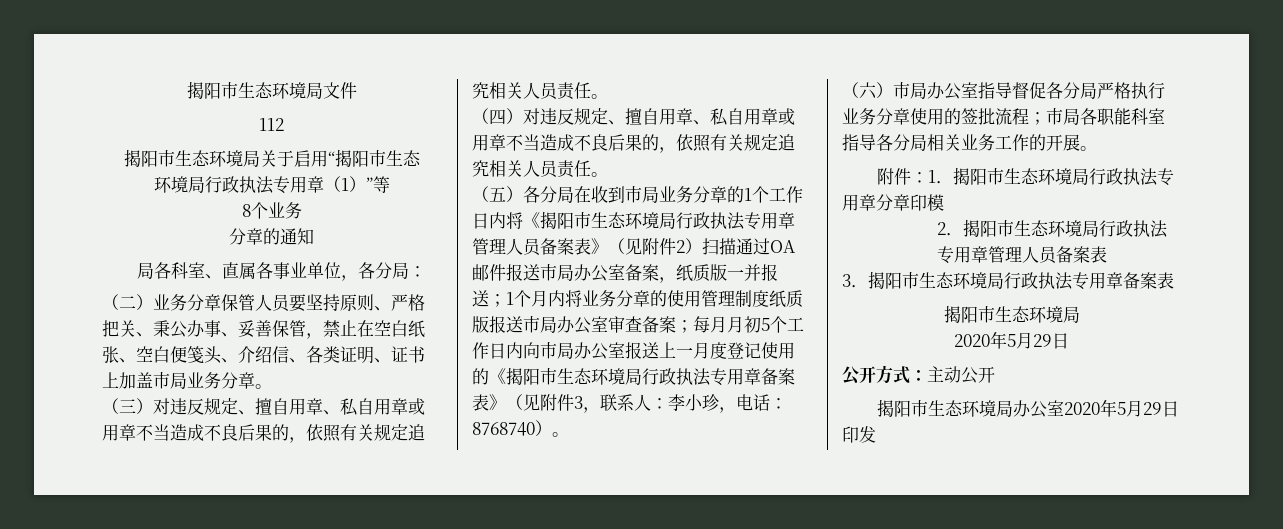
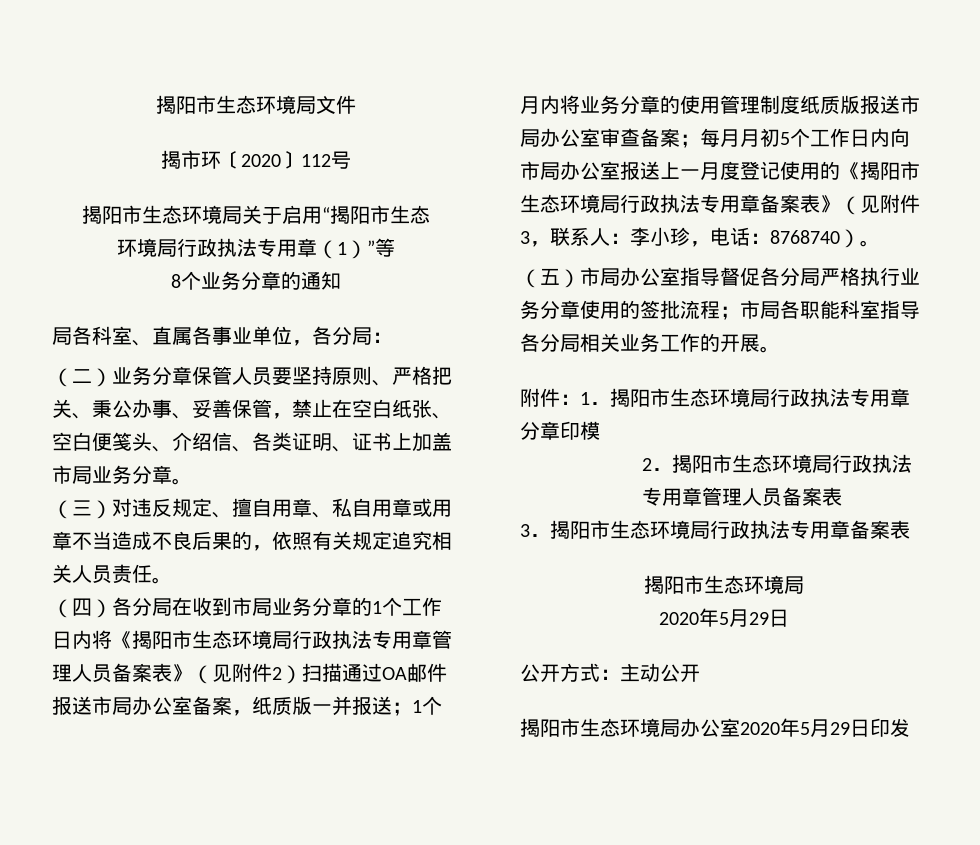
(357, 90) none -> [161,150,301,169] 揭市环〔2020〕
(284, 124) none -> [331,151,351,169] 号
(302, 210) // -> (241, 280) none
[472,108,795,126] [472,134,795,153] [472,160,608,178] [472,186,506,202] // （四）对违反规定、擅自用章、私自用章或用章不当造成不良后果的，依照有关规定追究相关人员责任。 // （五 -> [52,598,92,618] // （四
[859,82,877,99] 六 -> [540,268,560,285] 五

